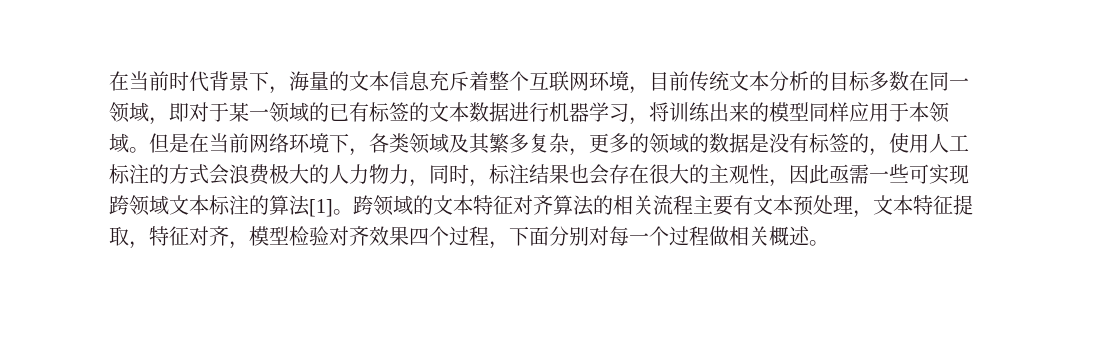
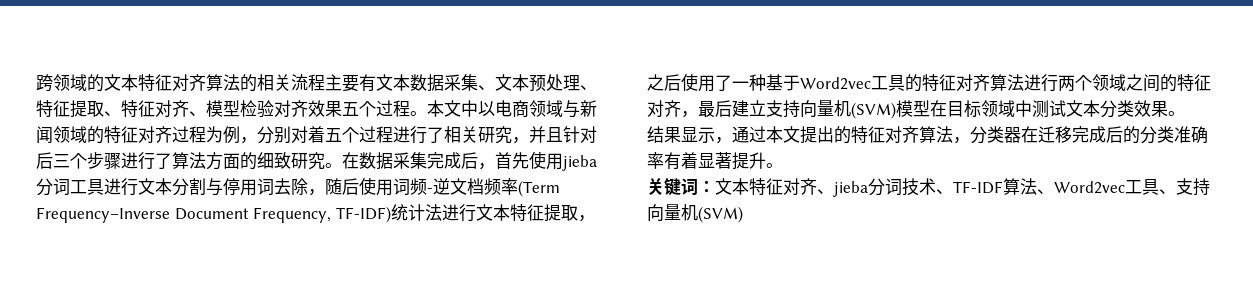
[109,71,969,94] [109,102,950,125] [109,133,969,156] [109,164,969,187] [109,195,353,217] 在当前时代背景下，海量的文本信息充斥着整个互联网环境，目前传统文本分析的目标多数在同一领域，即对于某一领域的已有标签的文本数据进行机器学习，将训练出来的模型同样应用于本领域。但是在当前网络环境下，各类领域及其繁多复杂，更多的领域的数据是没有标签的，使用人工标注的方式会浪费极大的人力物力，同时，标注结果也会存在很大的主观性，因此亟需一些可实现跨领域文本标注的算法[1]。 -> (36, 83) none
[793,195,973,218] [109,226,249,249] 预处理，文本特征提取，特征对齐， -> [410,74,597,92] [36,100,206,118] 数据采集、文本预处理、特征提取、特征对齐、
[409,226,829,249] 四个过程，下面分别对每一个过程做相关概述。 -> [342,100,597,118] [36,126,597,144] [36,151,597,171] [36,177,560,197] [36,204,595,223] [647,73,1211,92] [647,100,1185,119] [647,126,1208,144] [647,152,783,170] [647,178,1210,197] [647,204,743,223] 五个过程。本文中以电商领域与新闻领域的特征对齐过程为例，分别对着五个过程进行了相关研究，并且针对后三个步骤进行了算法方面的细致研究。在数据采集完成后，首先使用jieba分词工具进行文本分割与停用词去除，随后使用词频-逆文档频率(Term Frequency–Inverse Document Frequency, TF-IDF)统计法进行文本特征提取，之后使用了一种基于Word2vec工具的特征对齐算法进行两个领域之间的特征对齐，最后建立支持向量机(SVM)模型在目标领域中测试文本分类效果。 // 结果显示，通过本文提出的特征对齐算法，分类器在迁移完成后的分类准确率有着显著提升。 // 关键词：文本特征对齐、jieba分词技术、TF-IDF算法、Word2vec工具、支持向量机(SVM)

